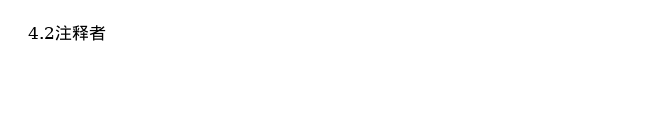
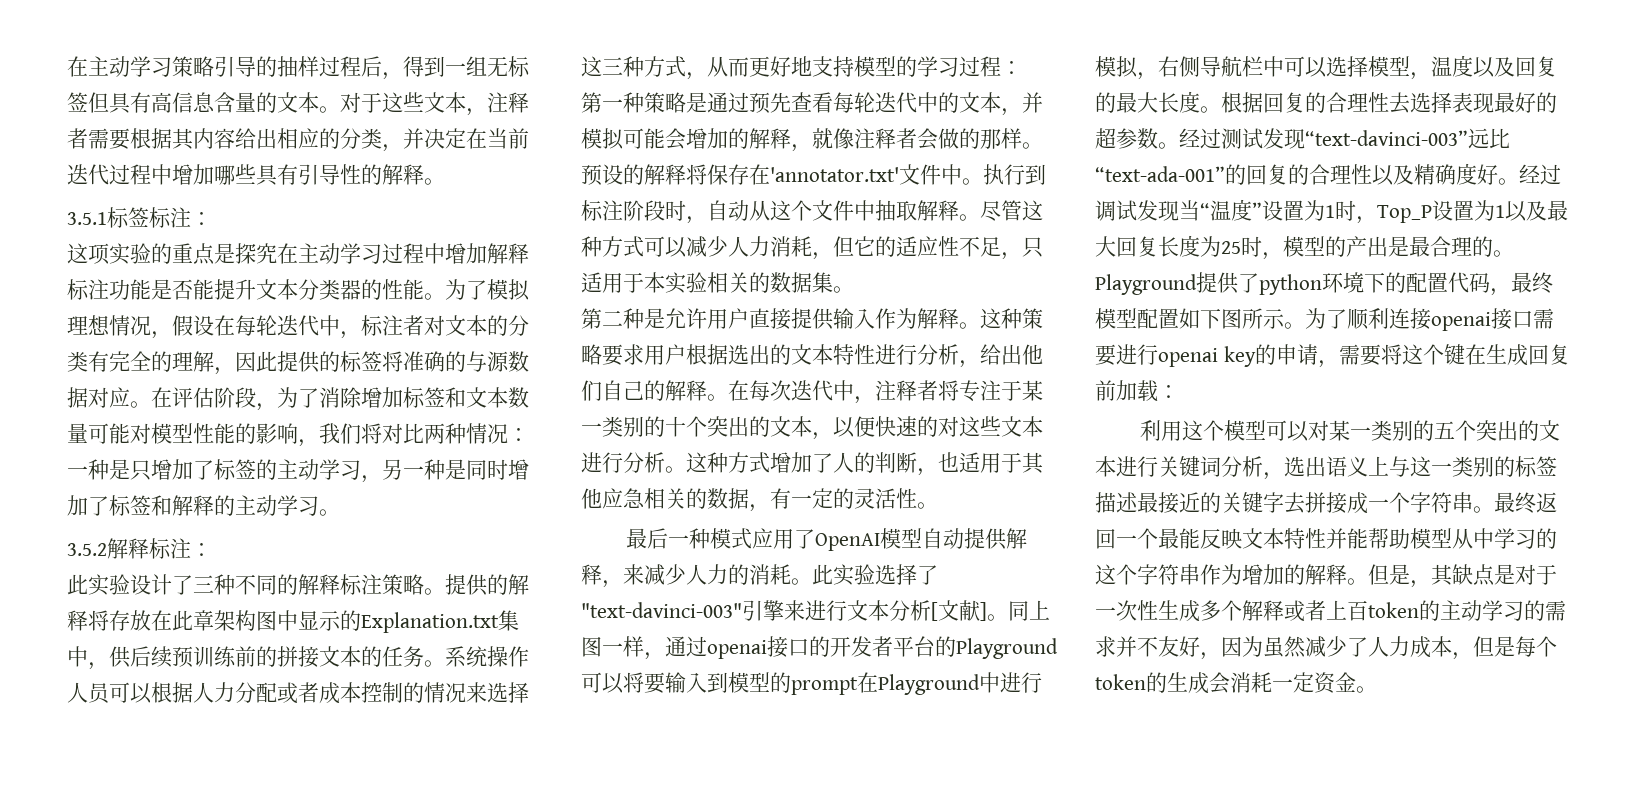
[28,25,106,41] 4.2注释者 -> [67,56,530,80] [67,92,529,116] [67,128,529,152] [67,164,445,186] [67,207,212,228] [67,243,529,265] [67,279,530,301] [67,315,529,339] [67,351,529,375] [67,387,529,411] [67,423,529,447] [67,459,529,483] [67,495,340,516] [67,538,212,559] [67,574,529,596] [67,610,519,633] [67,646,529,670] [67,682,529,704] [581,56,1022,80] [581,92,1043,116] [581,128,1043,152] [581,164,1046,186] [581,200,1043,224] [581,236,1043,260] [581,272,854,294] [581,308,1043,330] [581,344,1043,368] [581,380,1043,404] [581,416,1043,440] [581,452,1044,476] [581,488,938,512] [626,528,1028,551] [581,564,938,588] [581,600,1050,621] [581,636,1058,660] [581,672,1042,695] [1095,55,1557,80] [1095,91,1557,114] [1095,128,1510,149] [1095,163,1561,186] [1095,199,1568,224] [1095,235,1514,260] [1095,272,1553,296] [1095,308,1554,331] [1095,344,1570,368] [1095,380,1179,402] [1140,420,1561,442] [1095,456,1557,480] [1095,492,1557,514] [1095,528,1557,549] [1095,564,1557,588] [1095,600,1566,622] [1095,636,1557,660] [1095,672,1377,694] 在主动学习策略引导的抽样过程后，得到一组无标签但具有高信息含量的文本。对于这些文本，注释者需要根据其内容给出相应的分类，并决定在当前迭代过程中增加哪些具有引导性的解释。 // 3.5.1标签标注： // 这项实验的重点是探究在主动学习过程中增加解释标注功能是否能提升文本分类器的性能。为了模拟理想情况，假设在每轮迭代中，标注者对文本的分类有完全的理解，因此提供的标签将准确的与源数据对应。在评估阶段，为了消除增加标签和文本数量可能对模型性能的影响，我们将对比两种情况：一种是只增加了标签的主动学习，另一种是同时增加了标签和解释的主动学习。 // 3.5.2解释标注： // 此实验设计了三种不同的解释标注策略。提供的解释将存放在此章架构图中显示的Explanation.txt集中，供后续预训练前的拼接文本的任务。系统操作人员可以根据人力分配或者成本控制的情况来选择这三种方式，从而更好地支持模型的学习过程： // 第一种策略是通过预先查看每轮迭代中的文本，并模拟可能会增加的解释，就像注释者会做的那样。预设的解释将保存在'annotator.txt'文件中。执行到标注阶段时，自动从这个文件中抽取解释。尽管这种方式可以减少人力消耗，但它的适应性不足，只适用于本实验相关的数据集。 // 第二种是允许用户直接提供输入作为解释。这种策略要求用户根据选出的文本特性进行分析，给出他们自己的解释。在每次迭代中，注释者将专注于某一类别的十个突出的文本，以便快速的对这些文本进行分析。这种方式增加了人的判断，也适用于其他应急相关的数据，有一定的灵活性。 // 最后一种模式应用了OpenAI模型自动提供解释，来减少人力的消耗。此实验选择了"text-davinci-003"引擎来进行文本分析[文献]。同上图一样，通过openai接口的开发者平台的Playground可以将要输入到模型的prompt在Playground中进行模拟，右侧导航栏中可以选择模型，温度以及回复的最大长度。根据回复的合理性去选择表现最好的超参数。经过测试发现“text-davinci-003”远比“text-ada-001”的回复的合理性以及精确度好。经过调试发现当“温度”设置为1时，Top_P设置为1以及最大回复长度为25时，模型的产出是最合理的。Playground提供了python环境下的配置代码，最终模型配置如下图所示。为了顺利连接openai接口需要进行openai key的申请，需要将这个键在生成回复前加载： // 利用这个模型可以对某一类别的五个突出的文本进行关键词分析，选出语义上与这一类别的标签描述最接近的关键字去拼接成一个字符串。最终返回一个最能反映文本特性并能帮助模型从中学习的这个字符串作为增加的解释。但是，其缺点是对于一次性生成多个解释或者上百token的主动学习的需求并不友好，因为虽然减少了人力成本，但是每个token的生成会消耗一定资金。

